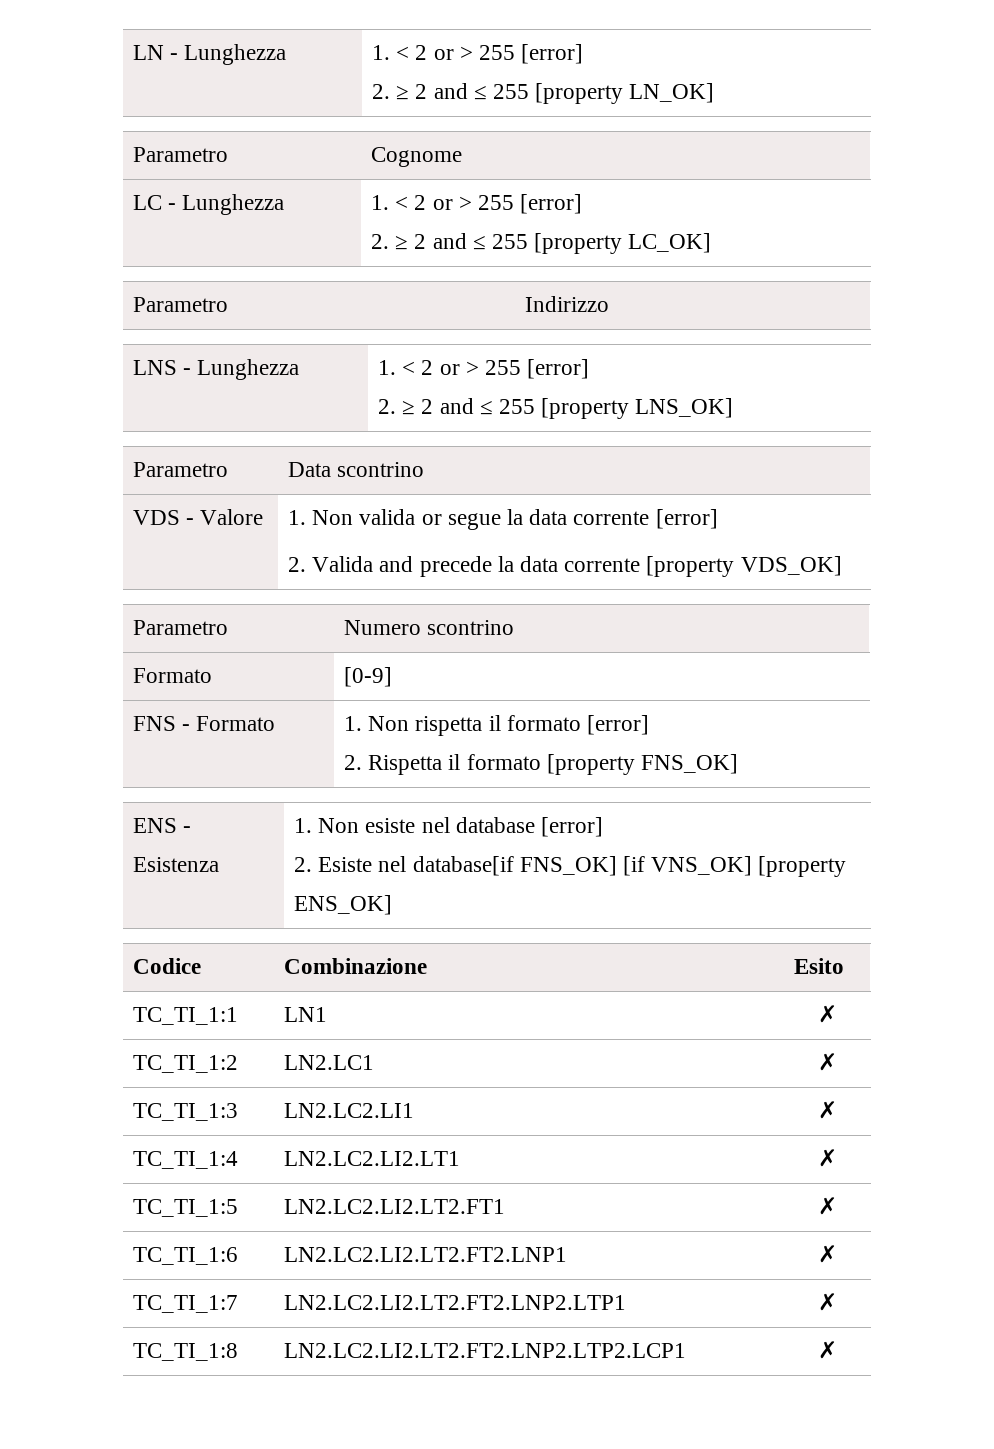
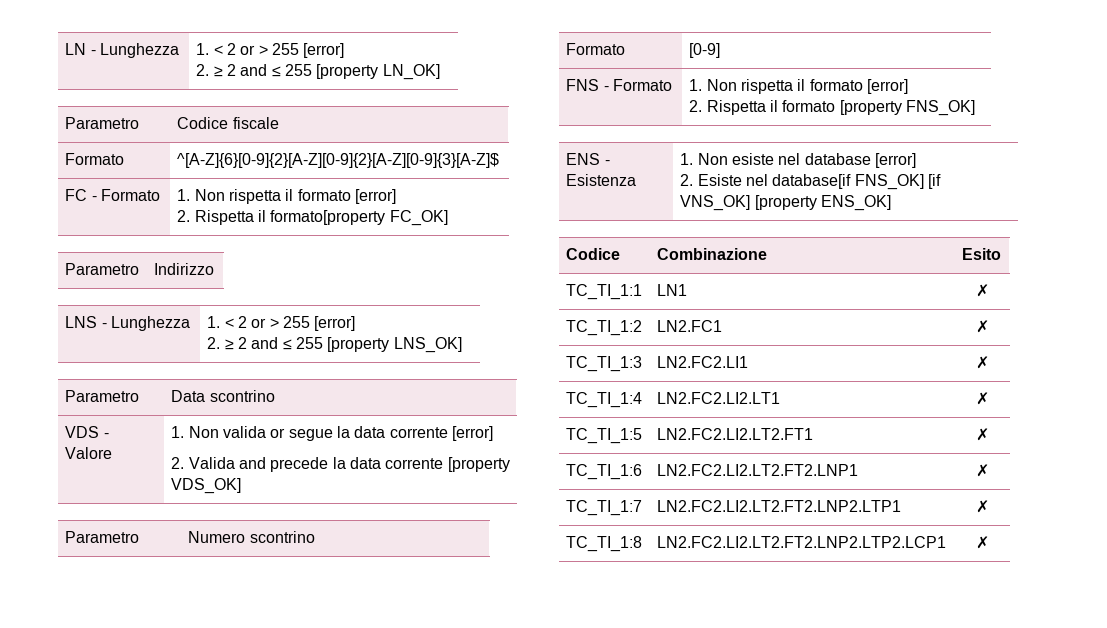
[370,147,462,167] [132,194,285,215] [370,194,583,214] [370,233,712,254] Cognome // LC - Lunghezza | 1. < 2 or > 255 [error] // 2. ≥ 2 and ≤ 255 [property LC_OK] -> [177,117,279,129] [65,153,125,165] [177,153,500,168] [65,189,160,201] [177,189,396,204] [177,210,448,226] Codice fiscale // Formato | ^[A-Z]{6}[0-9]{2}[A-Z][0-9]{2}[A-Z][0-9]{3}[A-Z]$ // FC - Formato | 1. Non rispetta il formato [error] // 2. Rispetta il formato[property FC_OK]
[283,1055,374,1070] LN2.LC1 -> [657,320,723,332] LN2.FC1
[283,1103,414,1118] LN2.LC2.LI1 -> [657,356,749,368] LN2.FC2.LI1
[283,1151,460,1166] LN2.LC2.LI2.LT1 -> [657,392,781,404] LN2.FC2.LI2.LT1
[283,1199,505,1214] LN2.LC2.LI2.LT2.FT1 -> [657,428,814,440] LN2.FC2.LI2.LT2.FT1
[283,1247,567,1262] LN2.LC2.LI2.LT2.FT2.LNP1 -> [657,464,859,476] LN2.FC2.LI2.LT2.FT2.LNP1
[283,1295,626,1310] LN2.LC2.LI2.LT2.FT2.LNP2.LTP1 -> [657,500,902,512] LN2.FC2.LI2.LT2.FT2.LNP2.LTP1
[283,1343,686,1358] LN2.LC2.LI2.LT2.FT2.LNP2.LTP2.LCP1 -> [657,536,947,548] LN2.FC2.LI2.LT2.FT2.LNP2.LTP2.LCP1

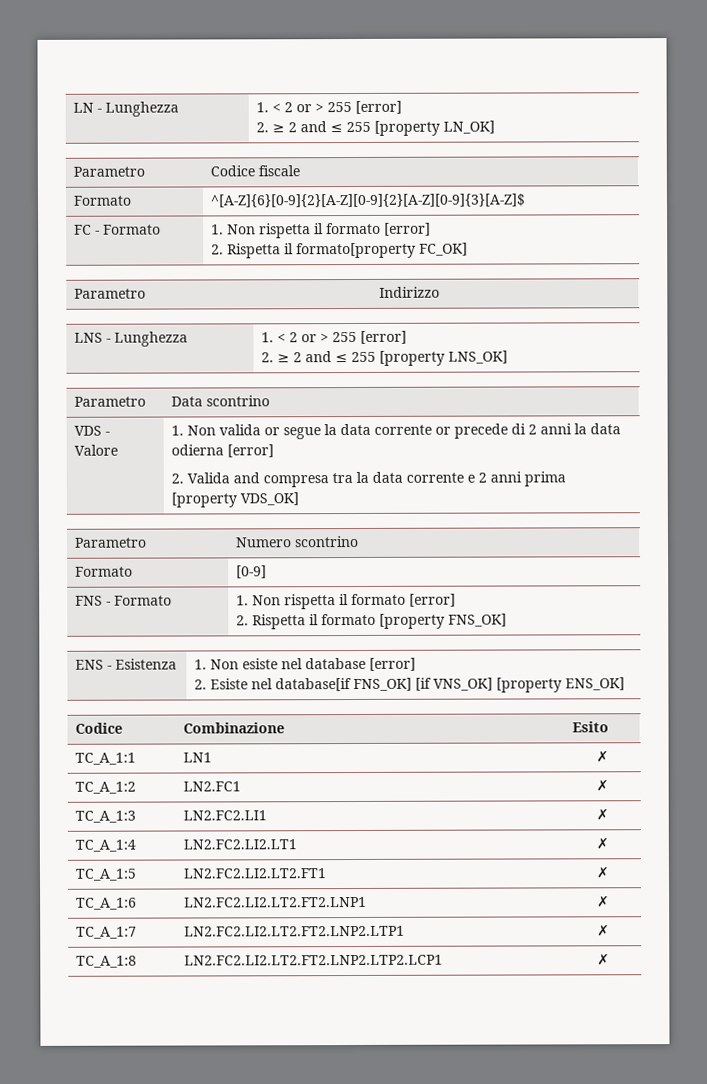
(448, 432) none -> [435,423,622,439] [171,444,225,456] or precede di 2 anni la data odierna
[270,457,444,472] precede la data corrente -> [263,471,567,488] compresa tra la data corrente e 2 anni prima
[566,284,643,300] TC_TI_1:1 -> [75,752,137,765] TC_A_1:1
[566,320,643,336] TC_TI_1:2 -> [75,781,137,794] TC_A_1:2
[566,356,643,372] TC_TI_1:3 -> [75,810,137,823] TC_A_1:3
[566,392,643,408] TC_TI_1:4 -> [75,839,137,852] TC_A_1:4
[566,428,643,444] TC_TI_1:5 -> [75,868,138,881] TC_A_1:5
[566,464,643,480] TC_TI_1:6 -> [76,897,138,910] TC_A_1:6
[566,500,643,516] TC_TI_1:7 -> [76,926,138,939] TC_A_1:7
[566,536,643,552] TC_TI_1:8 -> [76,955,138,968] TC_A_1:8

